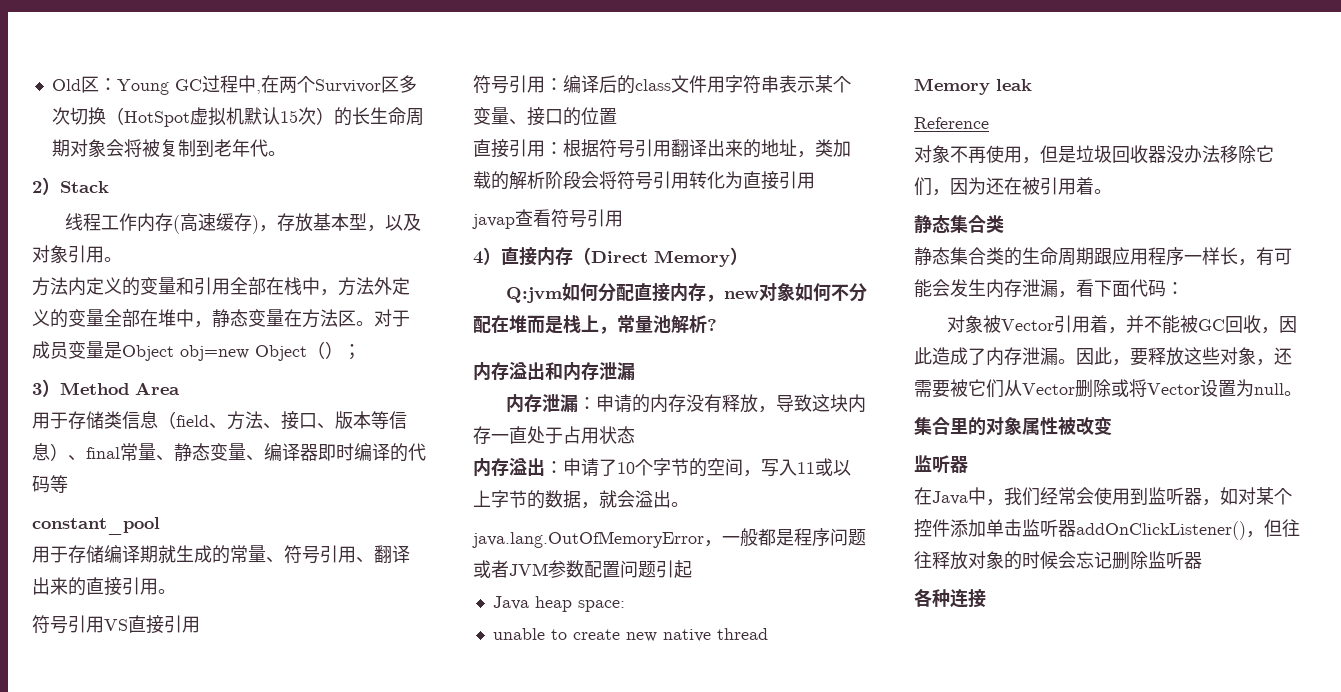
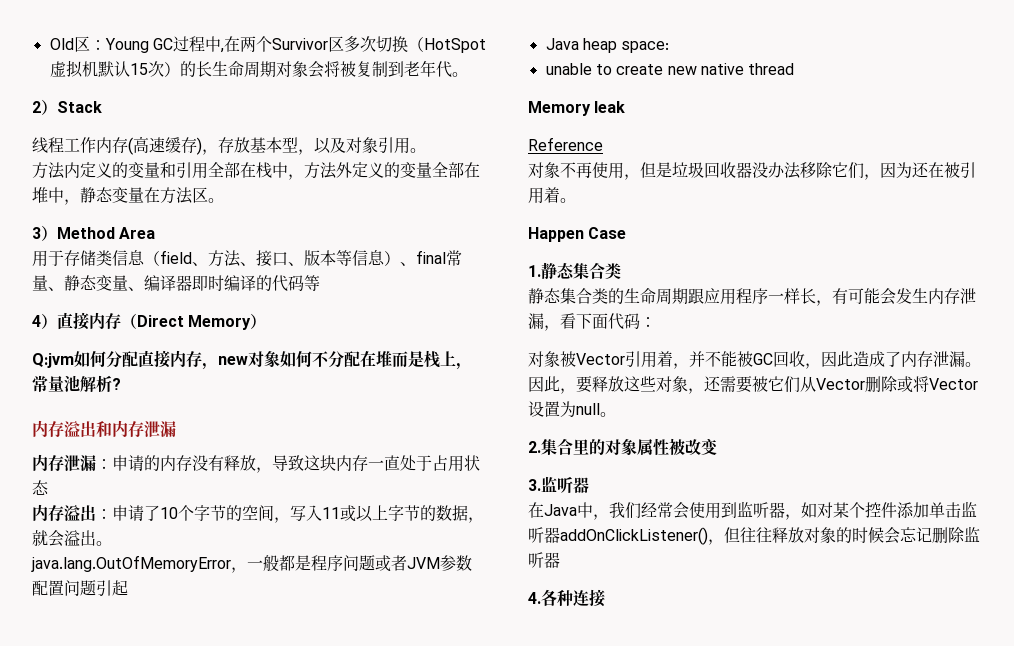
[374,309,410,327] [32,341,361,361] 对于成员变量是Object obj=new Object（）； -> (224, 200) none
[32,517,160,535] [32,545,410,564] [32,577,176,596] [32,615,200,634] [473,75,851,94] [473,107,617,126] [473,139,851,158] [473,171,815,190] [472,209,623,229] // constant_pool // 用于存储编译期就生成的常量、符号引用、翻译出来的直接引用。 // 符号引用VS直接引用 // 符号引用：编译后的class文件用字符串表示某个变量、接口的位置 // 直接引用：根据符号引用翻译出来的地址，类加载的解析阶段会将符号引用转化为直接引用 // javap查看符号引用 -> (320, 283) none
(1112, 191) none -> [528,227,627,242] [528,265,541,277] Happen Case // 1.
(1302, 393) none -> [528,441,541,453] 2.
(1112, 425) none -> [528,479,541,491] 3.
(1202, 560) none -> [528,592,541,604] 4.

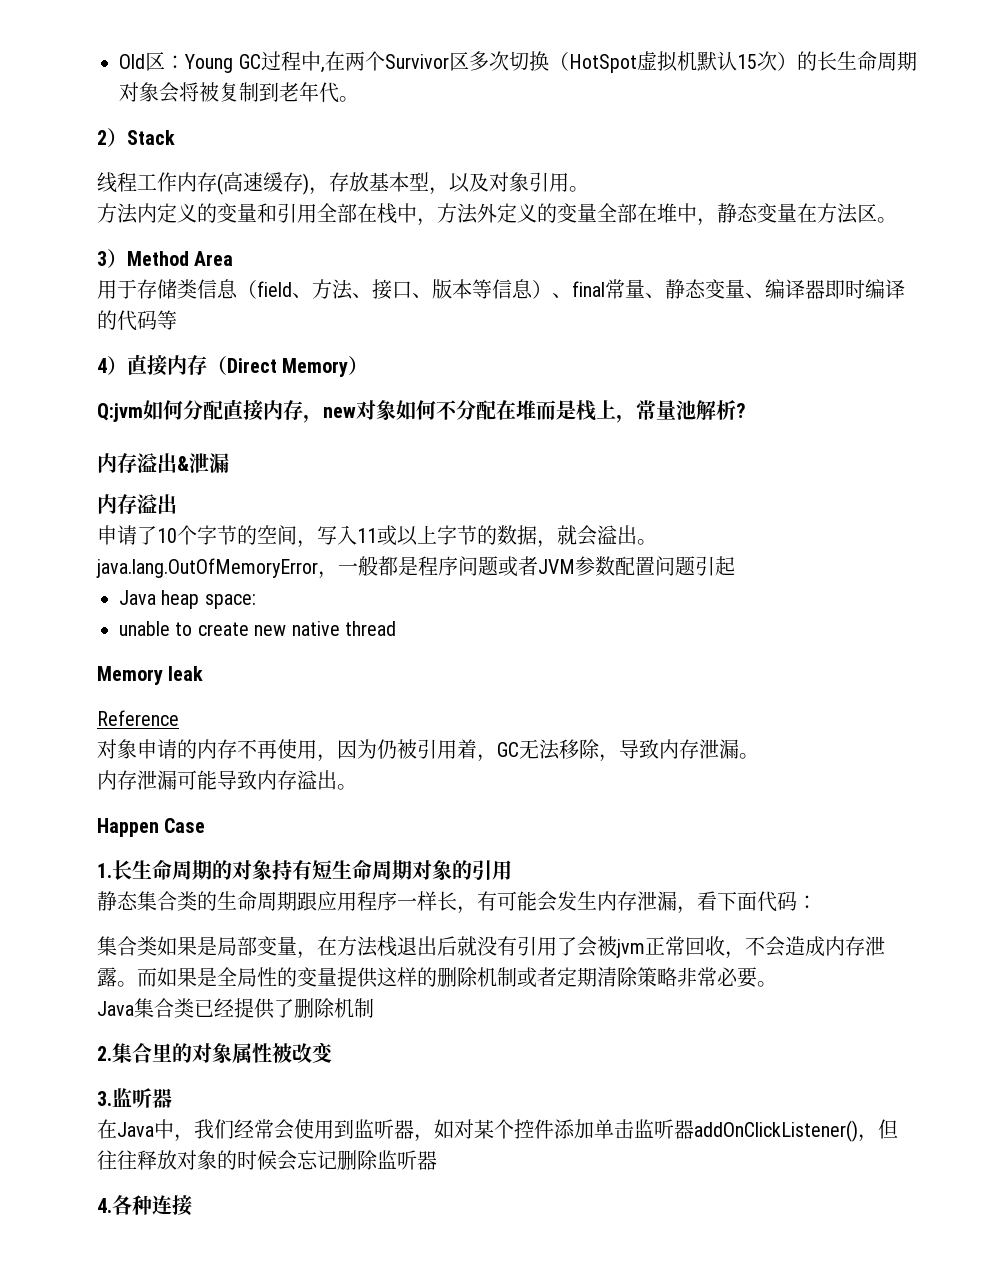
[96,420,176,438] [32,454,480,473] [32,480,49,495] [32,504,112,521] 和内存泄漏 // 内存泄漏：申请的内存没有释放，导致这块内存一直处于占用状态 // 内存溢出： -> [177,453,229,473] [97,494,177,514] &泄漏 // 内存溢出 //
[560,162,976,180] [528,187,576,204] [528,227,627,242] [528,262,621,280] 不再使用，但是垃圾回收器没办法移除它们，因为还在被引用着。 // Happen Case // 1.静态集合类 -> [137,739,759,762] [97,770,357,790] [97,818,206,837] [97,860,512,881] 申请的内存不再使用，因为仍被引用着，GC无法移除，导致内存泄漏。 // 内存泄漏可能导致内存溢出。 // Happen Case // 1.长生命周期的对象持有短生命周期对象的引用
[528,351,981,369] [528,376,978,394] [528,401,616,417] 对象被Vector引用着，并不能被GC回收，因此造成了内存泄漏。因此，要释放这些对象，还需要被它们从Vector删除或将Vector设置为null。 -> [97,936,885,959] [97,967,777,988] [97,998,374,1019] 集合类如果是局部变量，在方法栈退出后就没有引用了会被jvm正常回收，不会造成内存泄露。而如果是全局性的变量提供这样的删除机制或者定期清除策略非常必要。 // Java集合类已经提供了删除机制

